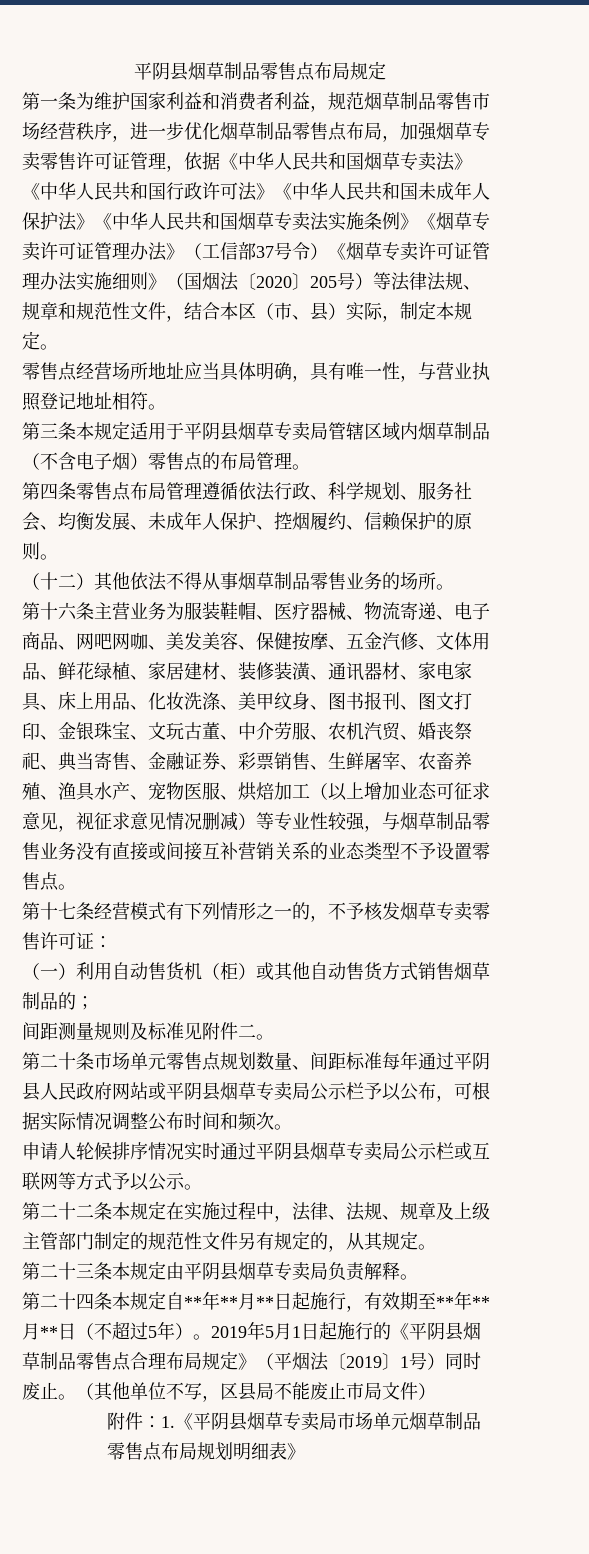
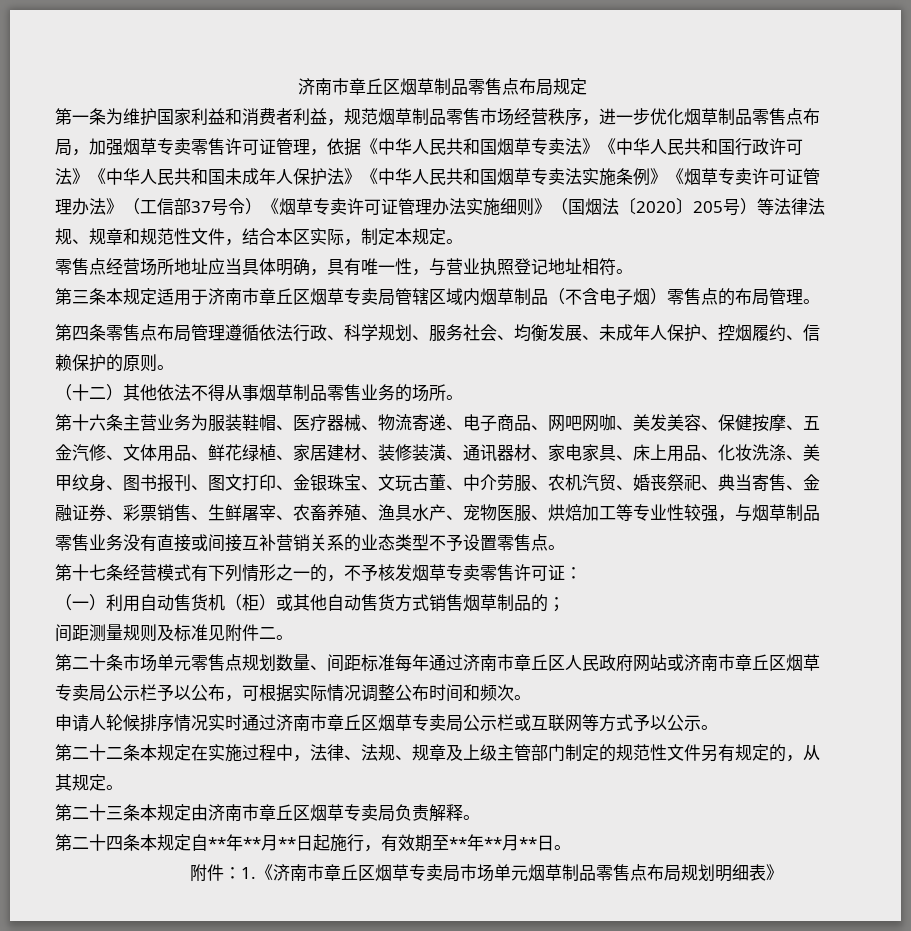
[133,62,188,81] 平阴县 -> [298,78,400,95] 济南市章丘区
[256,302,346,321] （市、县） -> (310, 237) none
[184,422,238,441] 平阴县 -> [208,288,310,305] 济南市章丘区
[310,782,490,801] [22,812,256,832] （以上增加业态可征求意见，视征求意见情况删减） -> (616, 513) none
[454,1052,490,1070] [22,1082,40,1101] 平阴县 -> [463,654,565,671] 济南市章丘区
[166,1082,220,1101] 平阴县 -> [684,654,786,671] 济南市章丘区
[256,1142,310,1161] 平阴县 -> [276,714,378,731] 济南市章丘区
[184,1262,238,1281] 平阴县 -> [208,804,310,821] 济南市章丘区
[76,1321,481,1341] [22,1351,481,1371] [22,1382,436,1402] （不超过5年）。2019年5月1日起施行的《平阴县烟草制品零售点合理布局规定》（平烟法〔2019〕1号）同时废止。（其他单位不写，区县局不能废止市局文件） -> [554,845,571,850] 。
[193,1412,248,1431] 平阴县 -> [273,864,376,881] 济南市章丘区

